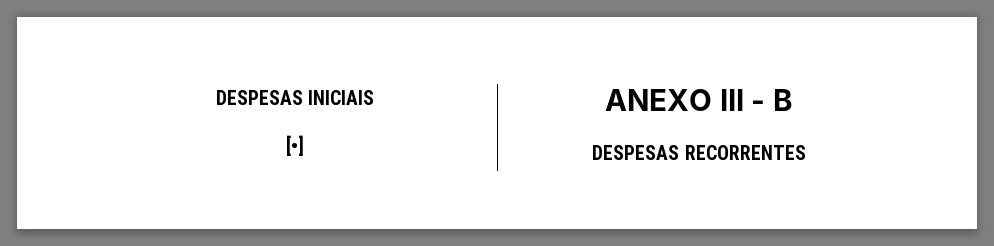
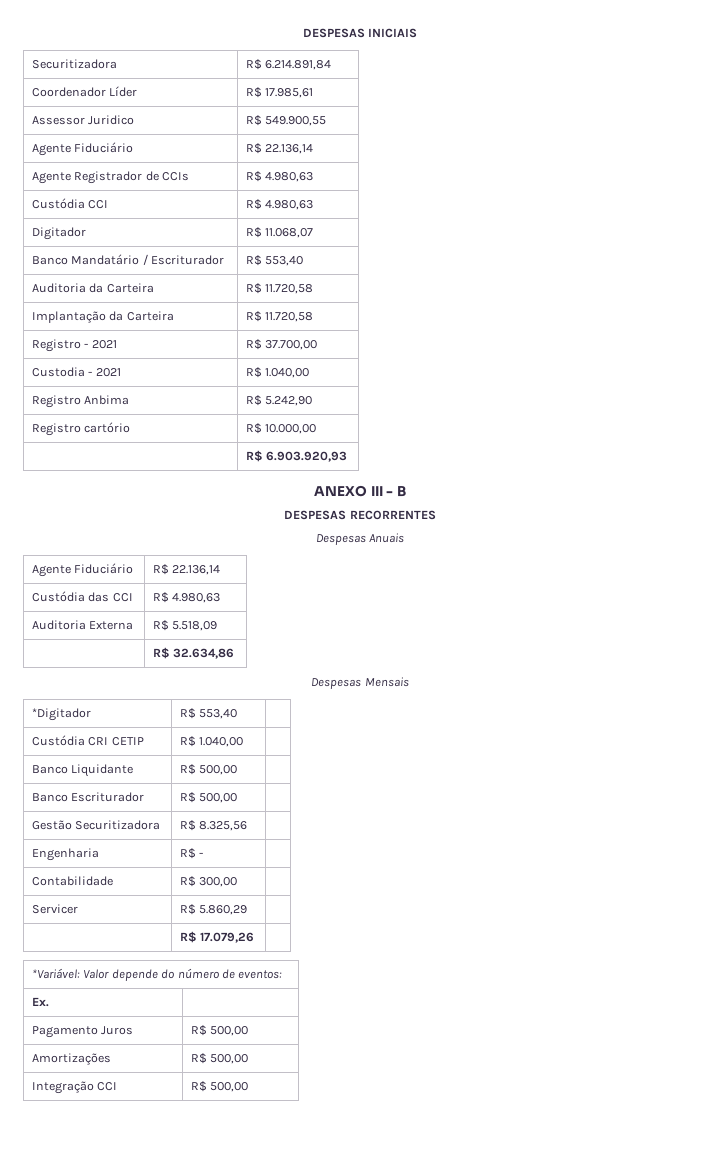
[286,135,304,156] // [•] -> [32,59,118,69] [246,59,332,70] [32,86,138,97] [246,87,314,98] [32,115,135,125] [246,115,327,126] [32,142,134,156] [246,143,314,154] [32,171,190,184] [246,171,314,182] [32,198,109,209] [246,199,314,210] [32,227,87,240] [246,227,314,238] [32,254,225,265] [246,255,304,266] [32,283,154,293] [246,283,314,294] [32,311,174,323] [246,311,314,322] [32,339,117,352] [246,339,318,350] [32,367,121,377] [246,367,310,378] [32,395,130,408] [246,395,313,406] [32,422,131,436] [246,423,317,434] [246,450,348,462] // Securitizadora | R$ 6.214.891,84 // Coordenador Líder | R$ 17.985,61 // Assessor Juridico | R$ 549.900,55 // Agente Fiduciário | R$ 22.136,14 // Agente Registrador de CCIs | R$ 4.980,63 // Custódia CCI | R$ 4.980,63 // Digitador | R$ 11.068,07 // Banco Mandatário / Escriturador | R$ 553,40 // Auditoria da Carteira | R$ 11.720,58 // Implantação da Carteira | R$ 11.720,58 // Registro - 2021 | R$ 37.700,00 // Custodia - 2021 | R$ 1.040,00 // Registro Anbima | R$ 5.242,90 // Registro cartório | R$ 10.000,00 // | R$ 6.903.920,93
(806, 152) none -> [315,533,405,545] [32,563,134,577] [153,564,221,575] [32,591,133,602] [153,592,221,603] [32,620,134,630] [153,620,218,631] [153,647,235,659] [311,677,409,689] [32,708,92,721] [180,708,238,719] [32,735,144,746] [180,736,244,747] [32,764,134,777] [180,764,238,775] [32,792,145,802] [180,792,238,803] [32,820,161,830] [180,820,248,831] [32,848,100,861] [180,848,204,859] [32,876,114,886] [180,876,238,887] [32,904,79,914] [180,904,248,915] [180,931,255,943] [32,968,283,981] [32,997,50,1007] [32,1026,134,1038] [191,1025,249,1036] [32,1053,112,1065] [191,1053,249,1064] [32,1081,118,1094] [191,1081,249,1092] // Despesas Anuais // Agente Fiduciário | R$ 22.136,14 // Custódia das CCI | R$ 4.980,63 // Auditoria Externa | R$ 5.518,09 // | R$ 32.634,86 // Despesas Mensais // *Digitador | R$ 553,40 | // Custódia CRI CETIP | R$ 1.040,00 | // Banco Liquidante | R$ 500,00 | // Banco Escriturador | R$ 500,00 | // Gestão Securitizadora | R$ 8.325,56 | // Engenharia | R$ - | // Contabilidade | R$ 300,00 | // Servicer | R$ 5.860,29 | // | R$ 17.079,26 | // *Variável: Valor depende do número de eventos: // Ex. | // Pagamento Juros | R$ 500,00 // Amortizações | R$ 500,00 // Integração CCI | R$ 500,00

